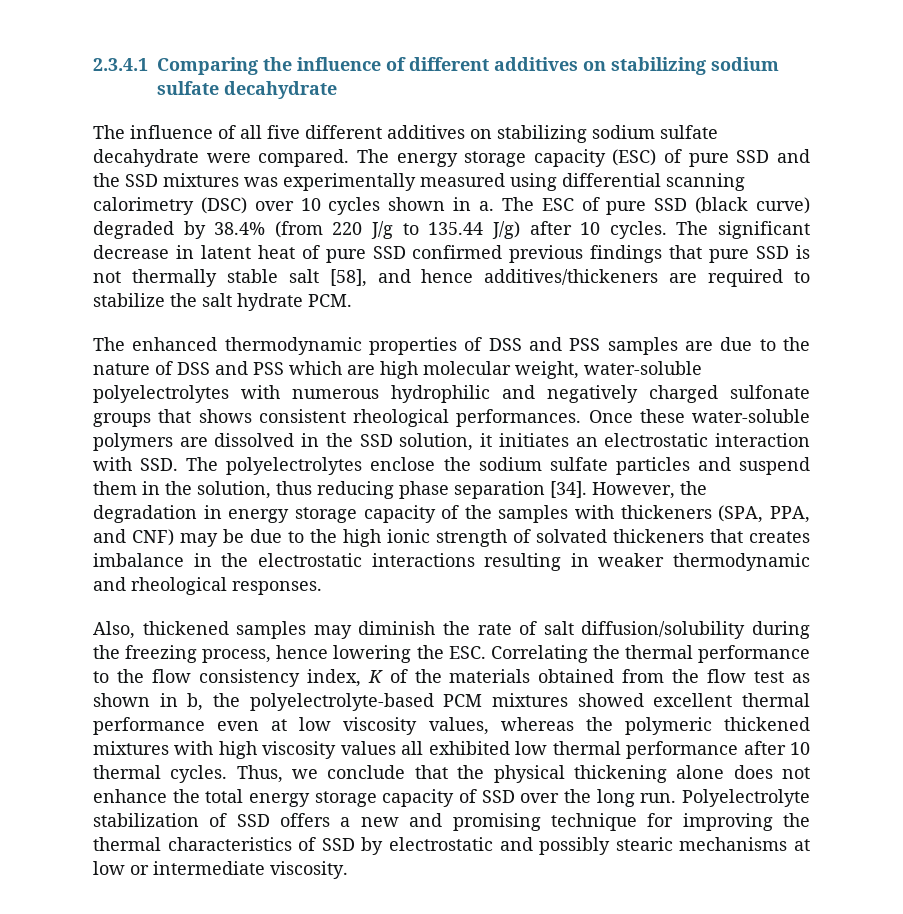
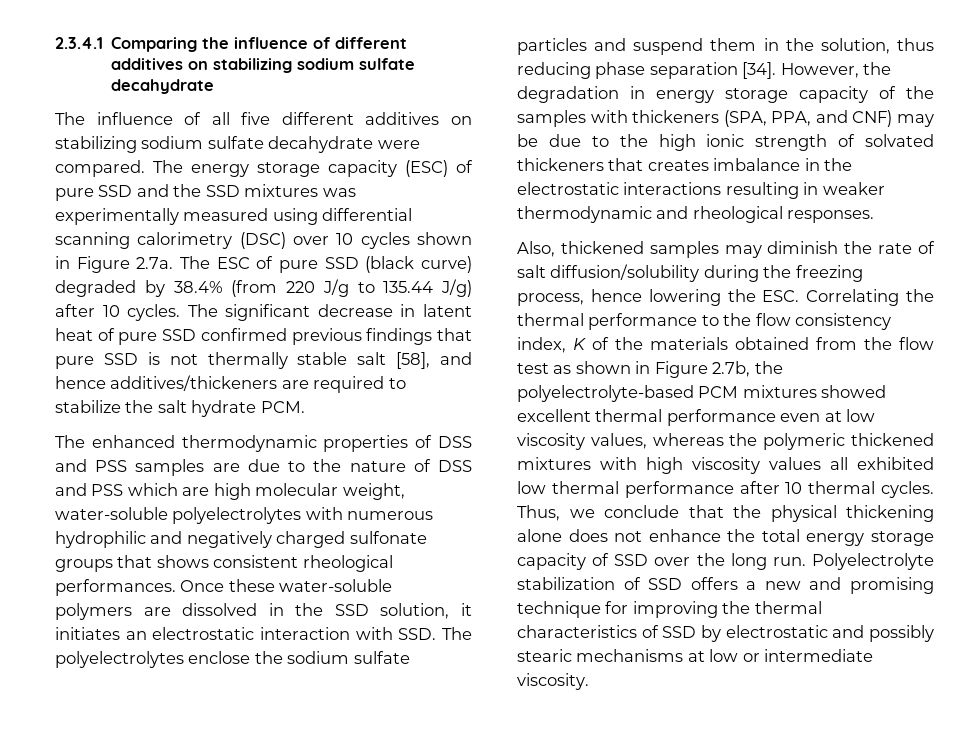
[478,201,494,211] a. -> [76,256,174,273] Figure 2.7a.
[187,693,204,711] b, -> [654,361,751,378] Figure 2.7b,

